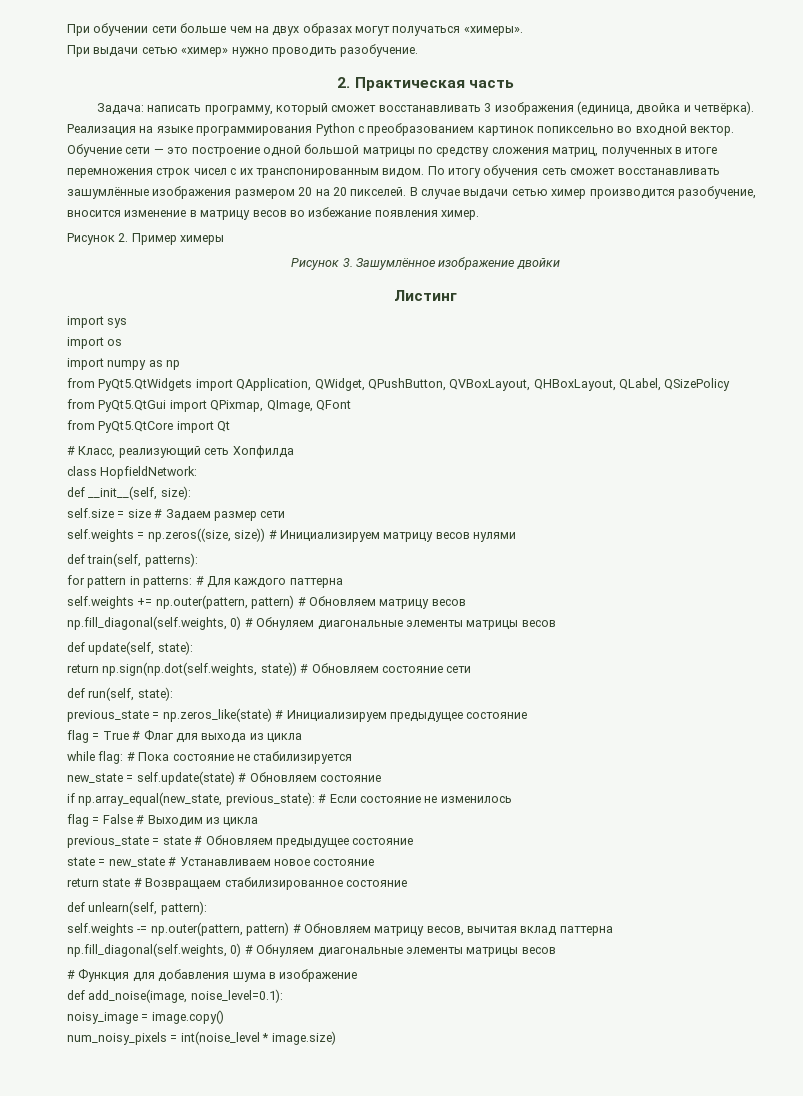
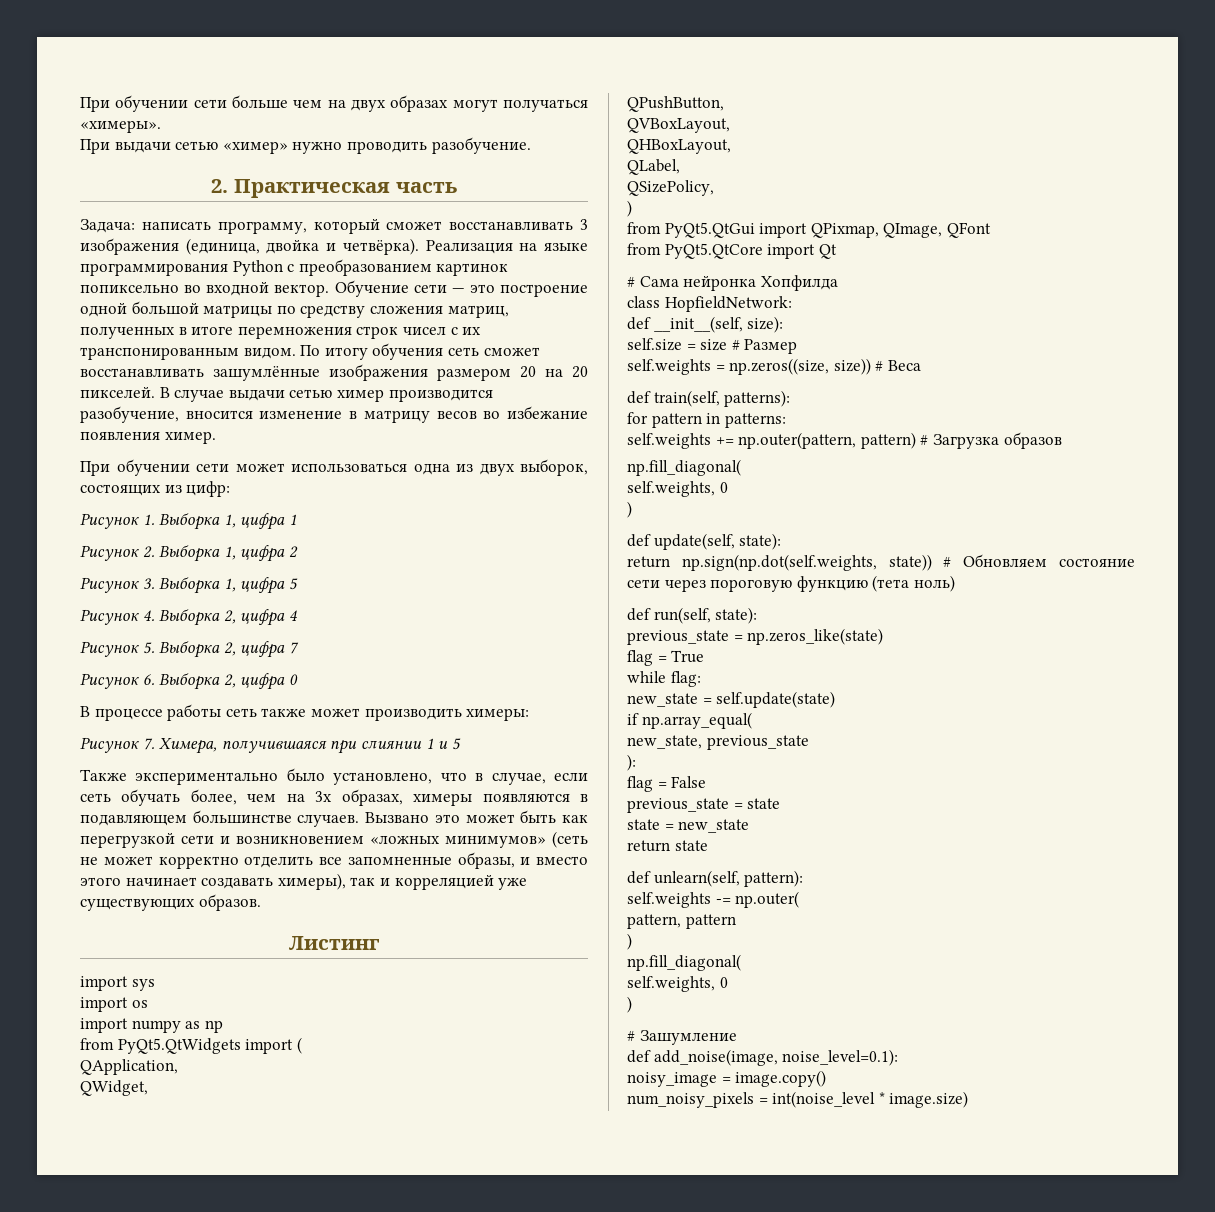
[67,233,225,245] [291,257,560,270] Рисунок 2. Пример химеры // Рисунок 3. Зашумлённое изображение двойки -> [80,459,588,476] [80,481,231,497] [80,513,297,530] [80,545,298,562] [80,577,298,594] [80,609,298,626] [80,641,299,658] [80,673,298,690] [80,704,530,721] [80,737,461,754] [80,768,588,785] [80,789,588,806] [80,810,588,827] [80,831,588,848] [80,852,588,869] [80,873,528,890] [80,894,261,911] При обучении сети может использоваться одна из двух выборок, состоящих из цифр: // Рисунок 1. Выборка 1, цифра 1 // Рисунок 2. Выборка 1, цифра 2 // Рисунок 3. Выборка 1, цифра 5 // Рисунок 4. Выборка 2, цифра 4 // Рисунок 5. Выборка 2, цифра 7 // Рисунок 6. Выборка 2, цифра 0 // В процессе работы сеть также может производить химеры: // Рисунок 7. Химера, получившаяся при слиянии 1 и 5 // Также экспериментально было установлено, что в случае, если сеть обучать более, чем на 3х образах, химеры появляются в подавляющем большинстве случаев. Вызвано это может быть как перегрузкой сети и возникновением «ложных минимумов» (сеть не может корректно отделить все запомненные образы, и вместо этого начинает создавать химеры), так и корреляцией уже существующих образов.
(233, 385) none -> [296,1037,302,1054] ( //
(312, 384) none -> (178, 1067) //
(365, 384) none -> (148, 1088) //
(446, 384) none -> (724, 104) //
(531, 385) none -> (730, 125) //
(616, 385) none -> (731, 146) //
[664,378,731,391] QSizePolicy -> [627,180,714,196] [627,200,632,217] // QSizePolicy, // )
[78,446,230,458] Класс, реализующий сеть -> [639,275,757,291] Сама нейронка
[165,509,286,521] Задаем размер сети -> [744,339,798,354] Размер
[279,530,516,542] Инициализируем матрицу весов нулями -> [887,360,921,371] Веса
[195,576,343,588] # Для каждого паттерна -> (786, 420) none
[308,596,466,609] [67,616,556,630] Обновляем матрицу весов // np.fill_diagonal(self.weights, 0) # Обнуляем диагональные элементы матрицы весов -> [932,432,1062,449] [627,459,741,476] [627,481,728,497] [627,501,632,518] Загрузка образов // np.fill_diagonal( // self.weights, 0 // )
(472, 669) none -> [664,575,955,592] через пороговую функцию (тета ноль)
[275,710,528,722] # Инициализируем предыдущее состояние -> (884, 636) none
[132,730,302,743] [67,751,353,764] [67,771,381,785] [67,792,512,806] # Флаг для выхода из цикла // while flag: # Пока состояние не стабилизируется // new_state = self.update(state) # Обновляем состояние // if np.array_equal(new_state, previous_state): # Если состояние не изменилось -> [627,671,701,687] [627,691,836,708] [627,712,752,729] [627,735,809,750] [627,754,636,771] // while flag: // new_state = self.update(state) // if np.array_equal( // new_state, previous_state // ):
[136,815,259,827] # Выходим из цикла -> (707, 782) none
[194,835,414,848] # Обновляем предыдущее состояние -> (781, 803) none
[168,857,375,866] [67,877,407,890] # Устанавливаем новое состояние // return state # Возвращаем стабилизированное состояние -> [627,840,708,852] // return state
[150,922,613,936] [67,943,556,957] [67,969,358,982] np.outer(pattern, pattern) # Обновляем матрицу весов, вычитая вклад паттерна // np.fill_diagonal(self.weights, 0) # Обнуляем диагональные элементы матрицы весов // # Функция для добавления шума в изображение -> [735,891,800,908] [627,914,736,929] [627,933,632,950] [627,954,741,971] [627,976,728,992] [627,996,632,1013] [627,1030,737,1045] np.outer( // pattern, pattern // ) // np.fill_diagonal( // self.weights, 0 // ) // # Зашумление

